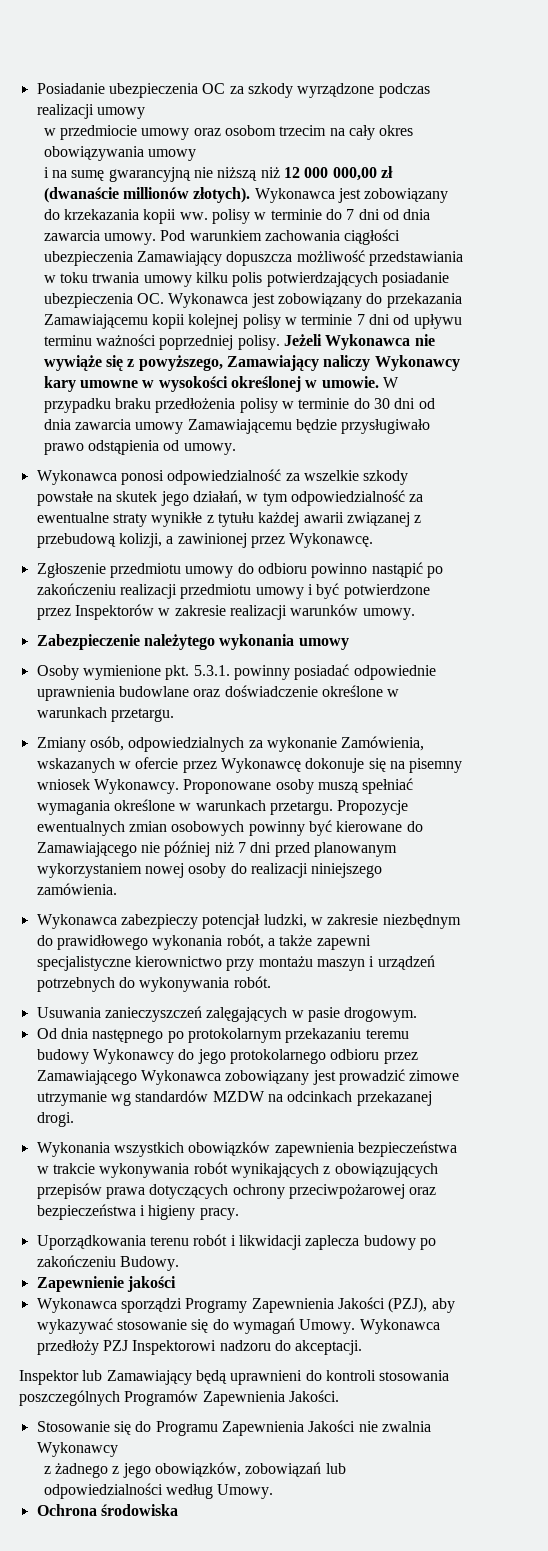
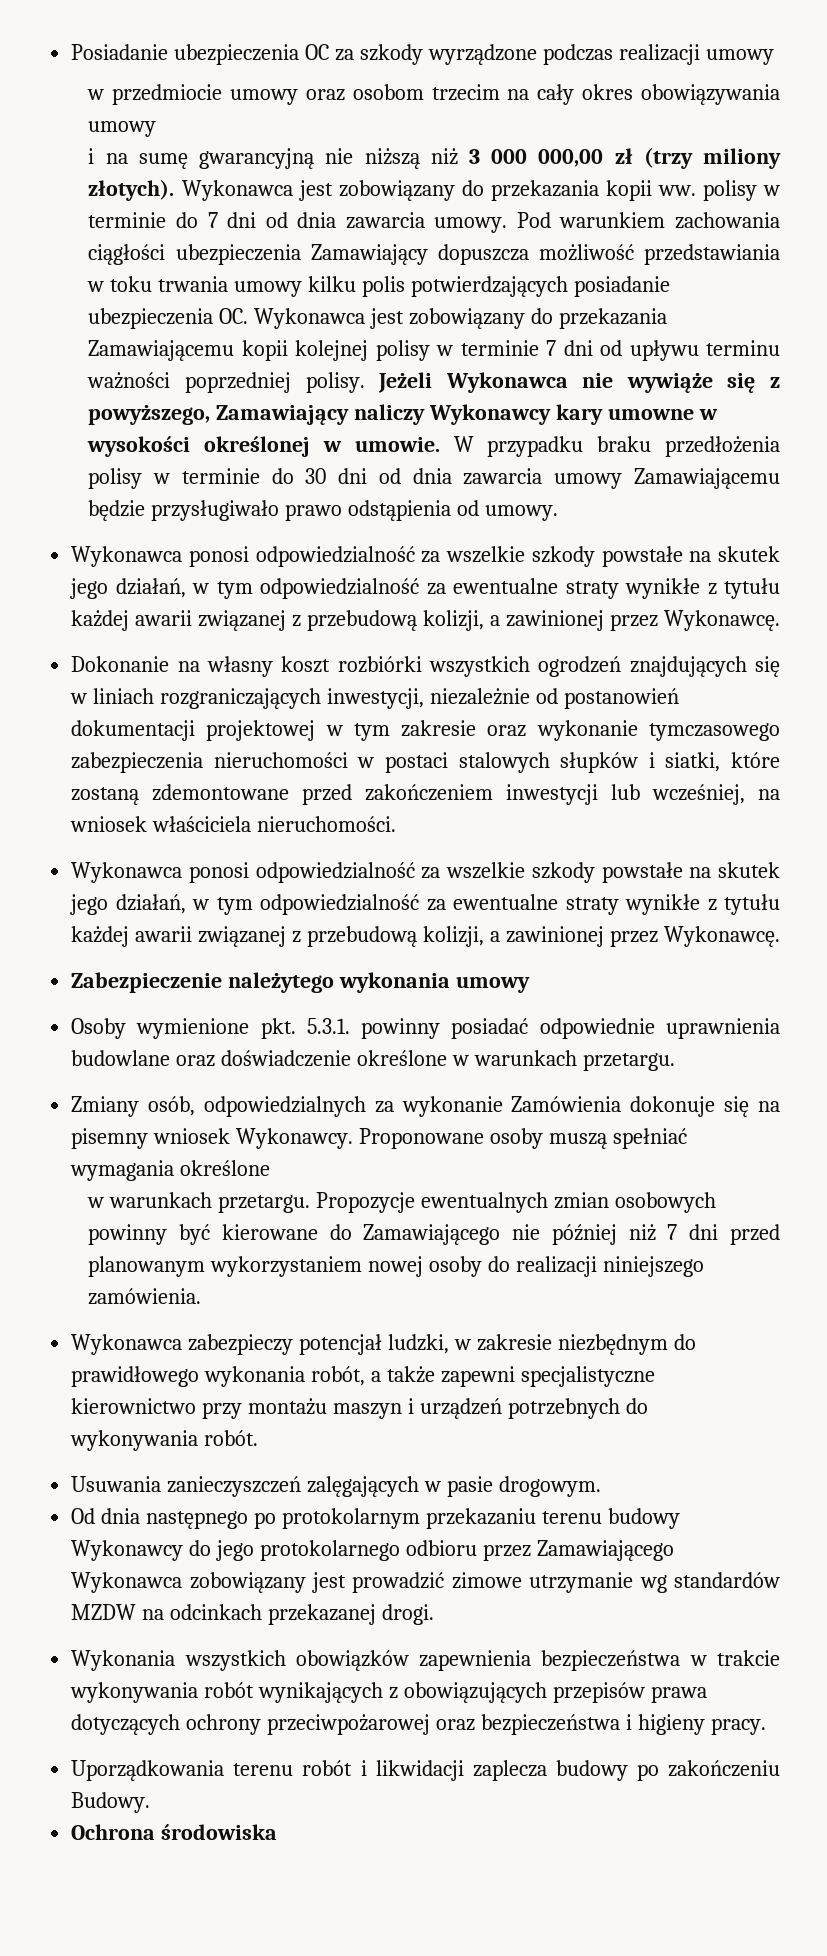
[284,167,301,178] 12 -> [468,149,480,164] 3
[43,187,190,203] (dwanaście millionów -> [643,147,781,169] (trzy miliony
[64,209,140,220] krzekazania -> [490,180,599,201] przekazania
[36,562,443,578] [36,583,430,599] [36,604,415,620] Zgłoszenie przedmiotu umowy do odbioru powinno nastąpić po zakończeniu realizacji przedmiotu umowy i być potwierdzone przez Inspektorów w zakresie realizacji warunków umowy. -> [71,656,781,677] [70,688,679,709] [71,720,780,741] [71,752,781,773] [71,784,780,805] [70,816,397,832] [71,862,781,883] [70,894,781,915] [71,926,780,947] Dokonanie na własny koszt rozbiórki wszystkich ogrodzeń znajdujących się w liniach rozgraniczających inwestycji, niezależnie od postanowień dokumentacji projektowej w tym zakresie oraz wykonanie tymczasowego zabezpieczenia nieruchomości w postaci stalowych słupków i siatki, które zostaną zdemontowane przed zakończeniem inwestycji lub wcześniej, na wniosek właściciela nieruchomości. // Wykonawca ponosi odpowiedzialność za wszelkie szkody powstałe na skutek jego działań, w tym odpowiedzialność za ewentualne straty wynikłe z tytułu każdej awarii związanej z przebudową kolizji, a zawinionej przez Wykonawcę.
[341,736,425,751] [36,757,301,773] Zamówienia, wskazanych w ofercie przez Wykonawcę -> [511,1096,622,1112] Zamówienia
(175, 805) none -> (271, 1168) //
[365,1029,409,1039] teremu -> [541,1511,602,1524] terenu
[36,1276,176,1292] [36,1297,455,1313] [36,1318,440,1334] [36,1340,363,1355] [19,1370,450,1385] [19,1390,339,1406] [36,1420,431,1436] [36,1442,118,1457] [43,1462,346,1478] [43,1483,274,1499] // Zapewnienie jakości // Wykonawca sporządzi Programy Zapewnienia Jakości (PZJ), aby wykazywać stosowanie się do wymagań Umowy. Wykonawca przedłoży PZJ Inspektorowi nadzoru do akceptacji. // Inspektor lub Zamawiający będą uprawnieni do kontroli stosowania poszczególnych Programów Zapewnienia Jakości. // Stosowanie się do Programu Zapewnienia Jakości nie zwalnia Wykonawcy // z żadnego z jego obowiązków, zobowiązań lub odpowiedzialności według Umowy. -> (151, 1802) none

